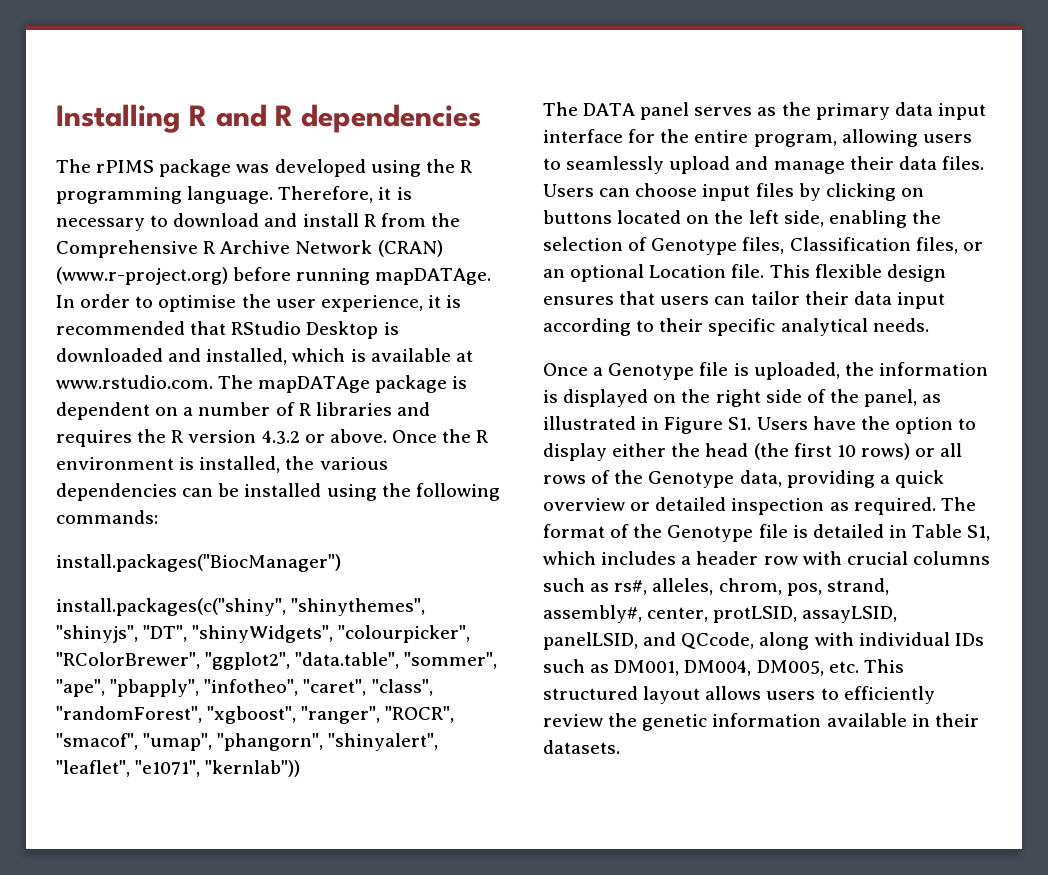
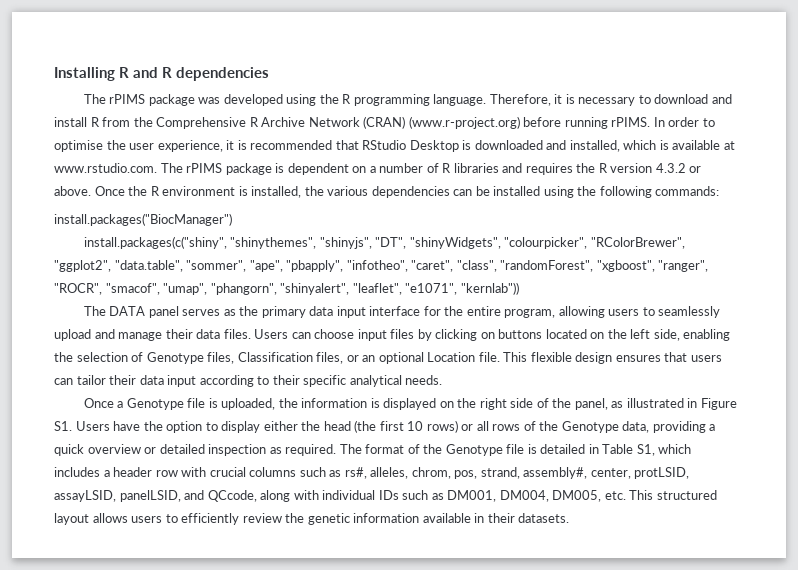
[375,268,492,285] mapDATAge. -> [611,117,651,127] rPIMS.
[258,376,371,393] mapDATAge -> [186,163,223,173] rPIMS

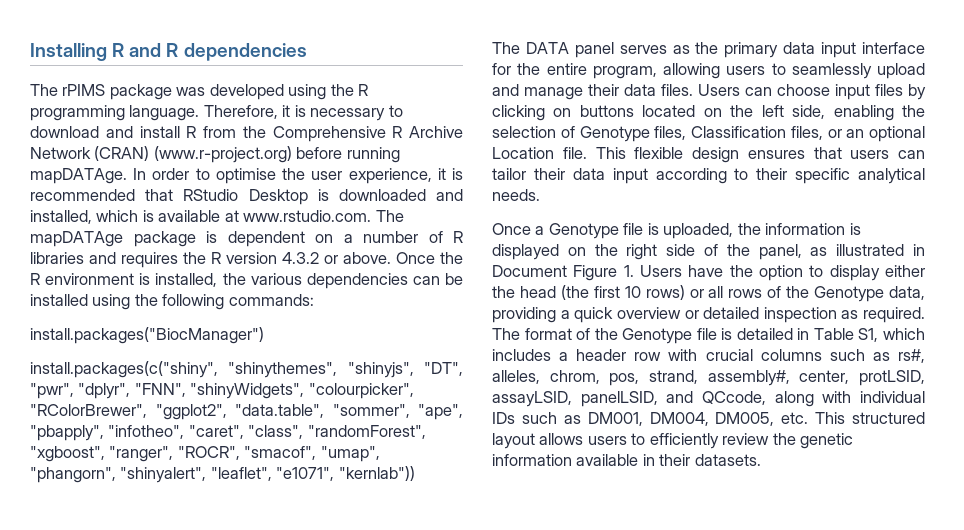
[611,117,651,127] rPIMS. -> [30,168,127,184] mapDATAge.
[186,163,223,173] rPIMS -> [30,231,123,247] mapDATAge
(407, 243) none -> [30,383,186,399] "pwr", "dplyr", "FNN",
[700,398,737,410] [54,421,72,431] Figure S1. -> [492,265,634,281] Document Figure 1.

